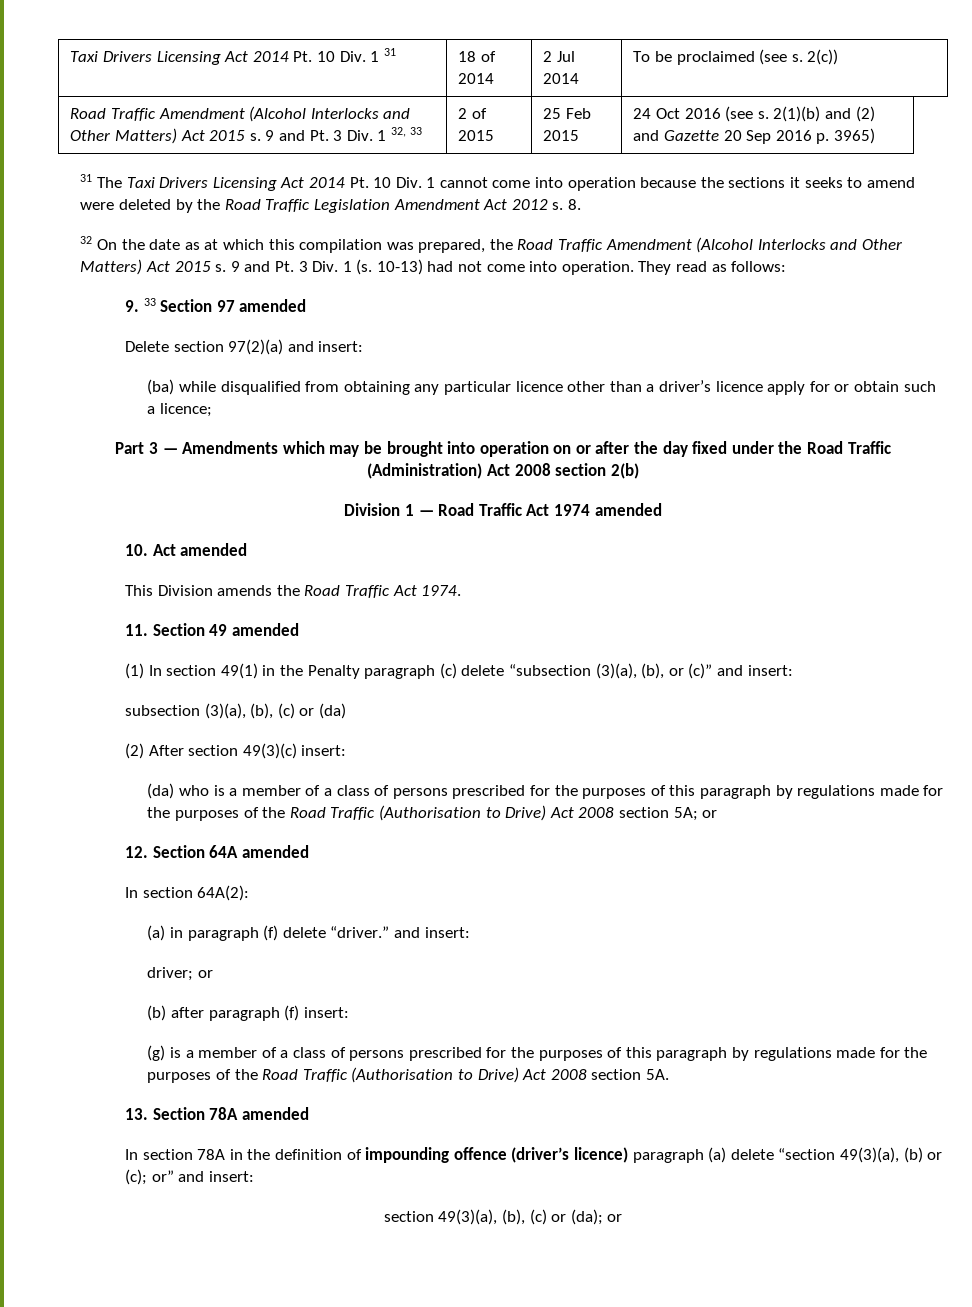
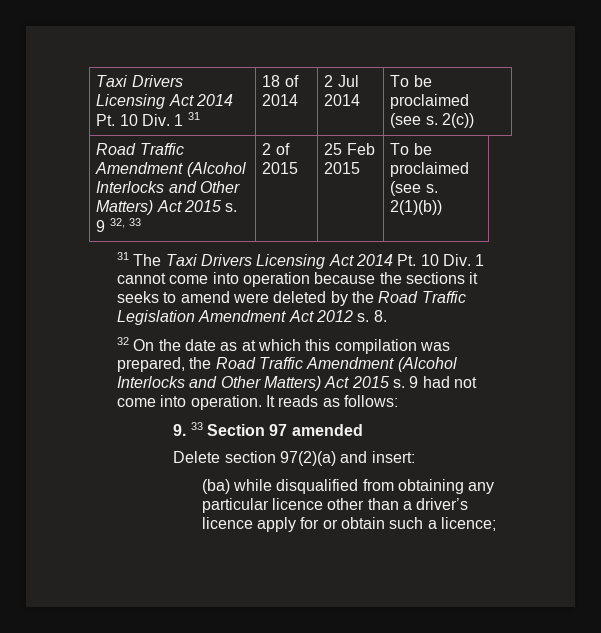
[278,130,387,141] and Pt. 3 Div. 1 -> (106, 226) none
[633,106,875,122] [633,128,875,144] 24 Oct 2016 (see s. 2(1)(b) and (2) and Gazette 20 Sep 2016 p. 3965) -> [390,143,432,155] [390,162,470,177] [390,181,438,196] [390,200,443,215] To be proclaimed (see s. 2(1)(b))
[244,259,423,275] and Pt. 3 Div. 1 (s. 10-13) -> (419, 382) none
[638,261,707,275] They read -> [266,395,319,407] It reads
[115,441,891,457] [367,463,639,479] [344,503,662,516] [125,543,248,556] [125,585,462,598] [125,623,299,636] [125,663,793,679] [125,703,347,719] [125,743,347,759] [147,783,944,799] [147,805,718,821] [125,845,309,858] [125,885,250,901] [147,925,470,941] [147,967,214,981] [147,1005,349,1021] [147,1045,928,1061] [147,1067,669,1083] [125,1107,309,1120] [125,1147,943,1163] [125,1169,254,1185] [383,1209,623,1225] // Part 3 — Amendments which may be brought into operation on or after the day fixed under the Road Traffic (Administration) Act 2008 section 2(b) // Division 1 — Road Traffic Act 1974 amended // 10. Act amended // This Division amends the Road Traffic Act 1974. // 11. Section 49 amended // (1) In section 49(1) in the Penalty paragraph (c) delete “subsection (3)(a), (b), or (c)” and insert: // subsection (3)(a), (b), (c) or (da) // (2) After section 49(3)(c) insert: // (da) who is a member of a class of persons prescribed for the purposes of this paragraph by regulations made for the purposes of the Road Traffic (Authorisation to Drive) Act 2008 section 5A; or // 12. Section 64A amended // In section 64A(2): // (a) in paragraph (f) delete “driver.” and insert: // driver; or // (b) after paragraph (f) insert: // (g) is a member of a class of persons prescribed for the purposes of this paragraph by regulations made for the purposes of the Road Traffic (Authorisation to Drive) Act 2008 section 5A. // 13. Section 78A amended // In section 78A in the definition of impounding offence (driver’s licence) paragraph (a) delete “section 49(3)(a), (b) or (c); or” and insert: // section 49(3)(a), (b), (c) or (da); or -> (496, 524) none

